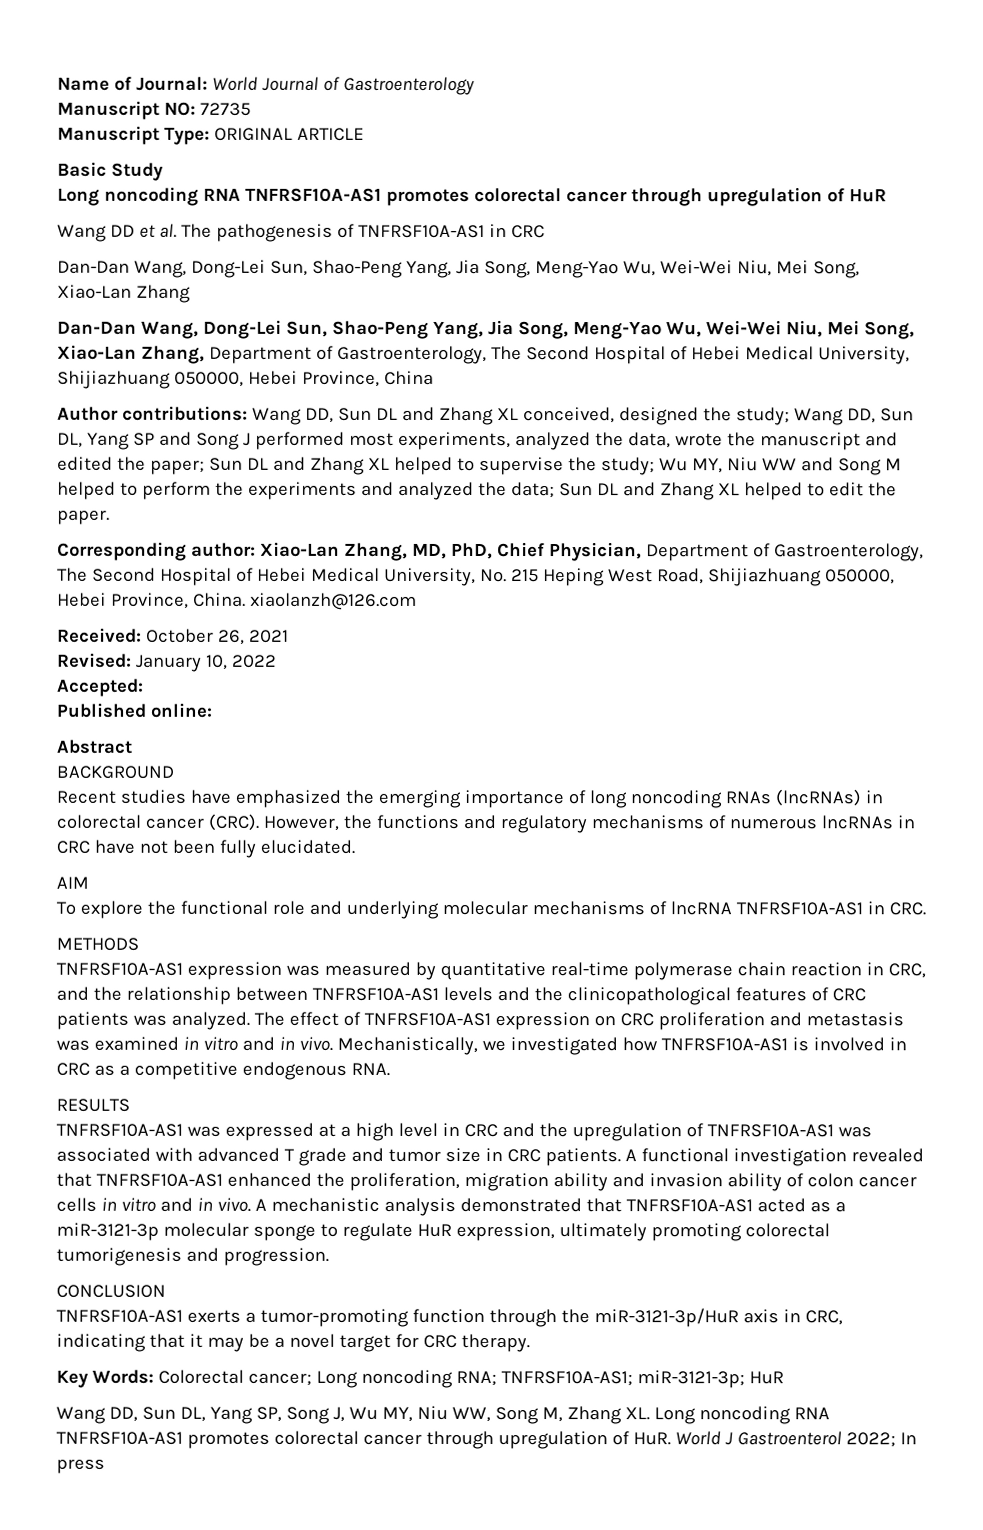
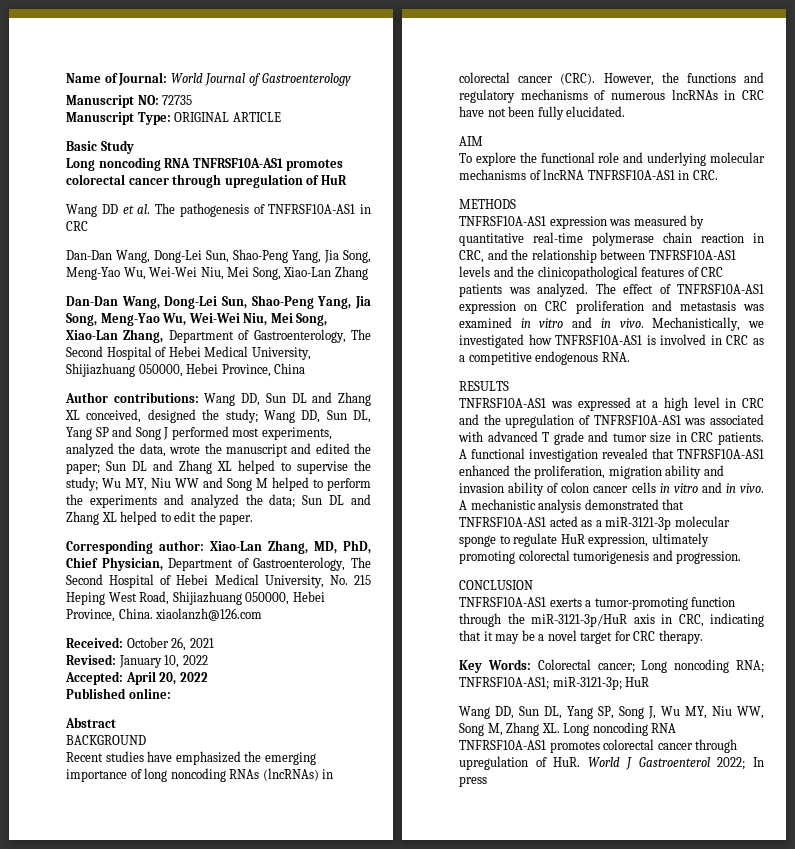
(144, 687) none -> [125,671,208,685] April 20, 2022

